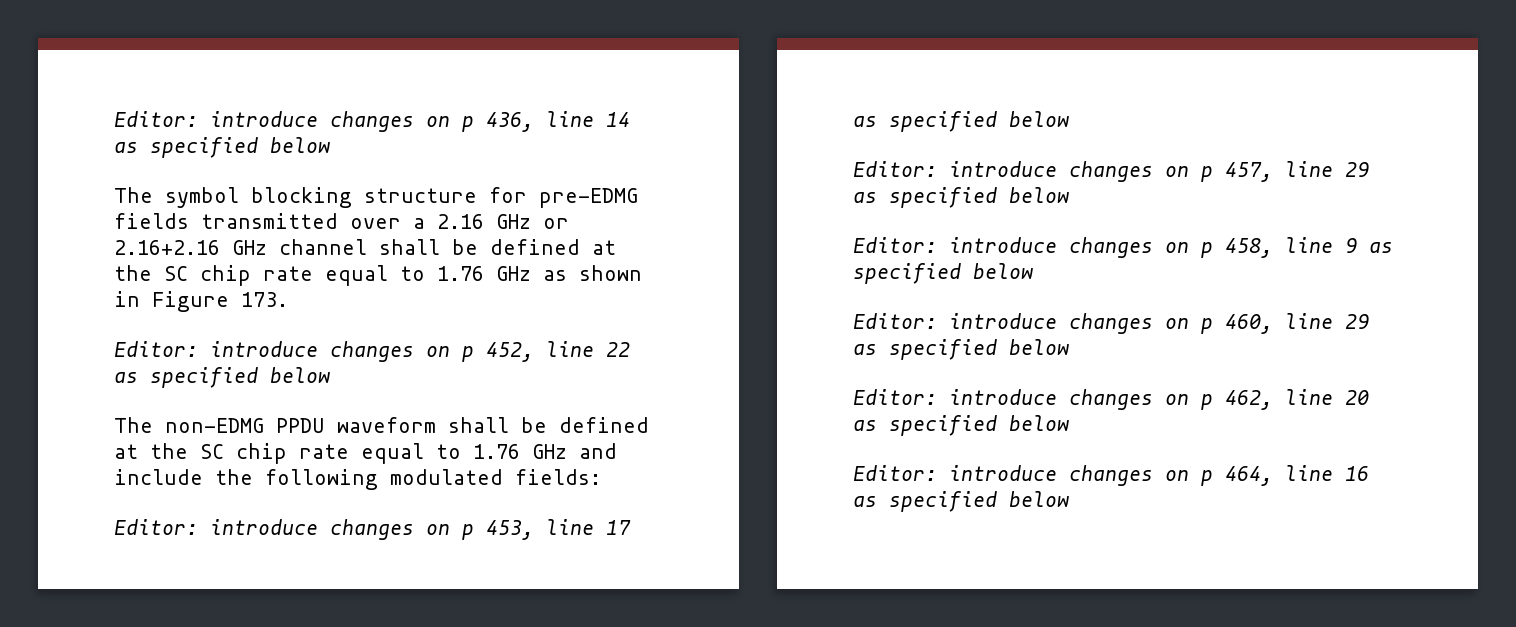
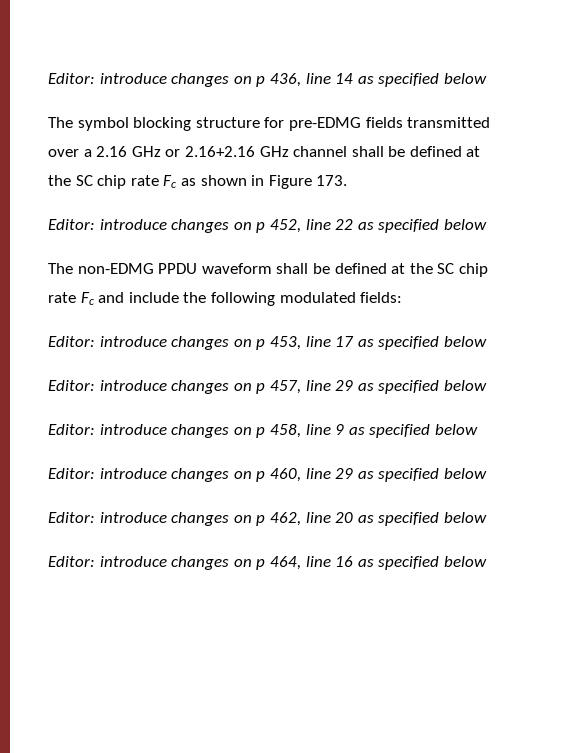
[325,265,531,286] equal to 1.76 GHz -> [163,175,177,188] Fc
[361,443,567,464] equal to 1.76 GHz -> [80,292,94,305] Fc

